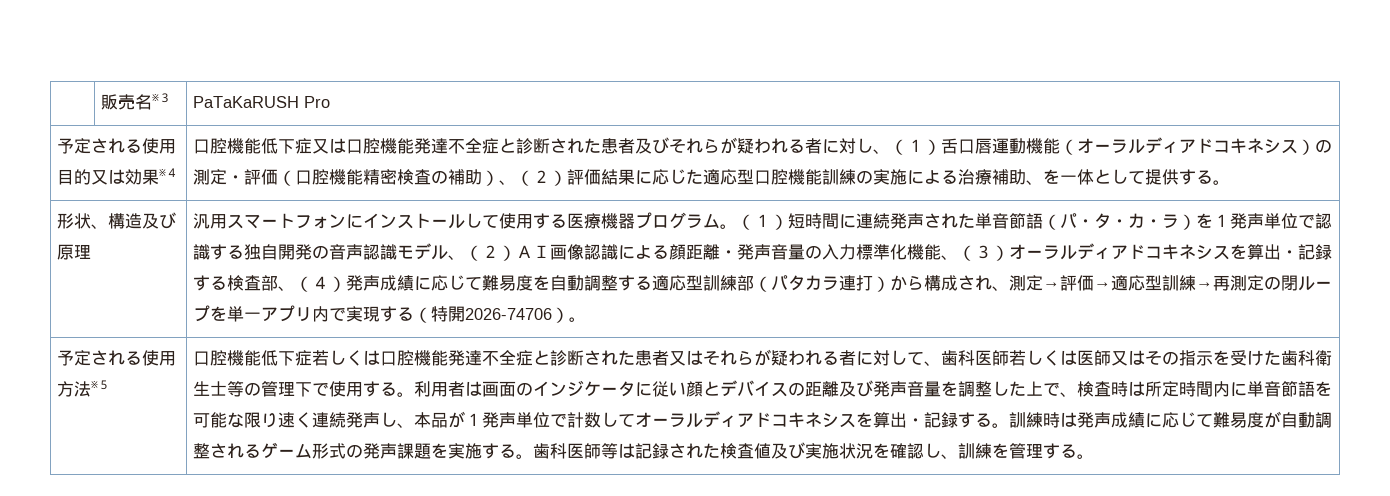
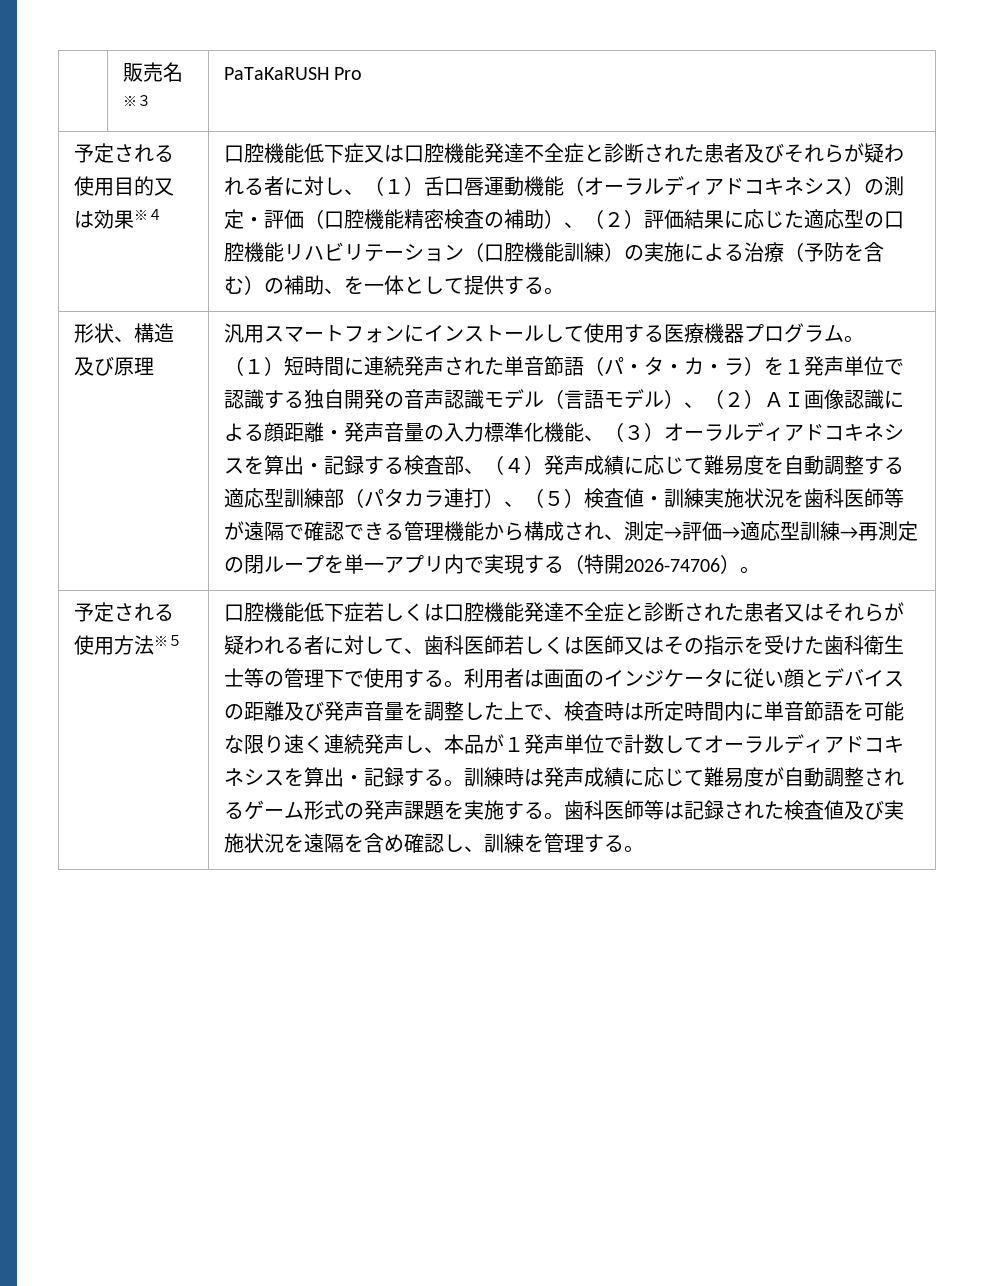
(754, 177) none -> [863,211,904,229] [223,242,484,262] の口腔機能リハビリテーション（
(856, 177) none -> [603,242,624,262] ）
(992, 177) none -> [783,242,884,262] [223,275,284,295] （予防を含む）の
(448, 252) none -> [543,389,684,409] （言語モデル）
(890, 284) none -> [503,488,904,508] [223,521,484,541] 、（５）検査値・訓練実施状況を歯科医師等が遠隔で確認できる管理機能
(890, 450) none -> [303,833,404,853] 遠隔を含め

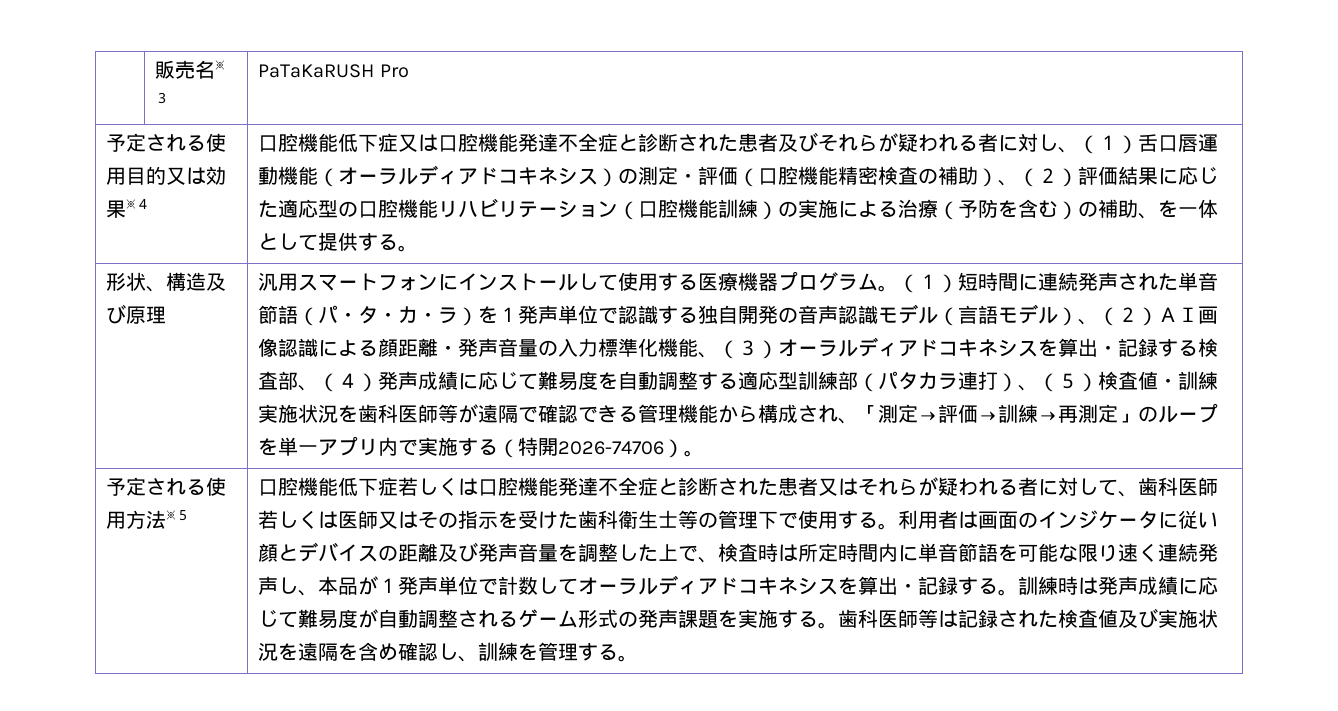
(624, 537) none -> [858,405,879,421] 「
[739,521,800,541] 適応型 -> (999, 416) none
[223,555,264,574] の閉 -> [1118,406,1159,423] 」の
[503,555,524,574] 現 -> [438,437,459,456] 施

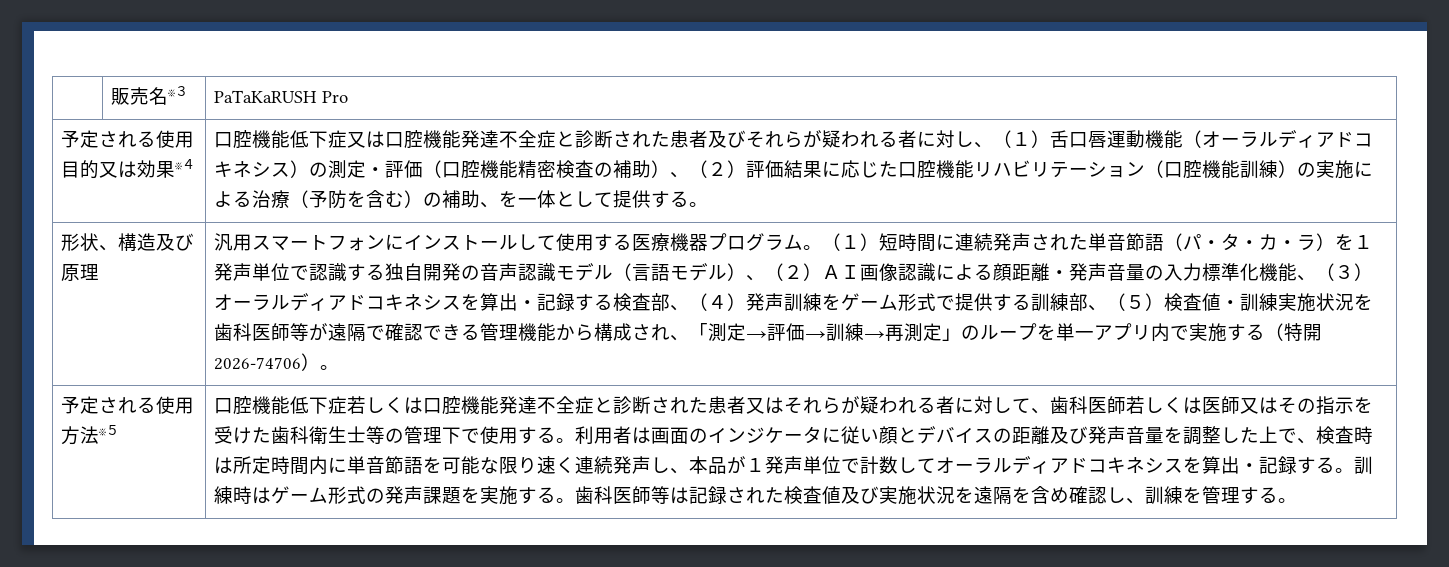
[278,199,359,218] 適応型の -> (899, 169) none
[418,371,1019,392] 成績に応じて難易度を自動調整する適応型訓練部（パタカラ連打） -> [784,293,1089,311] 訓練をゲーム形式で提供する訓練部
[1098,576,1219,595] [258,609,519,629] 発声成績に応じて難易度が自動調整される -> (272, 495) none

